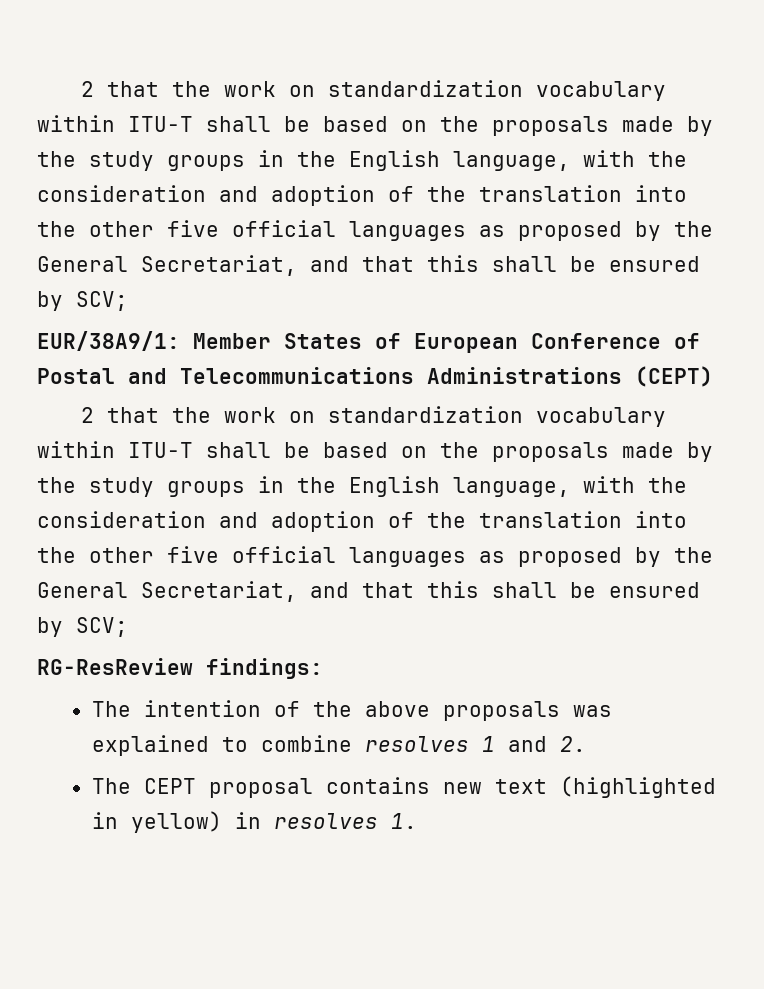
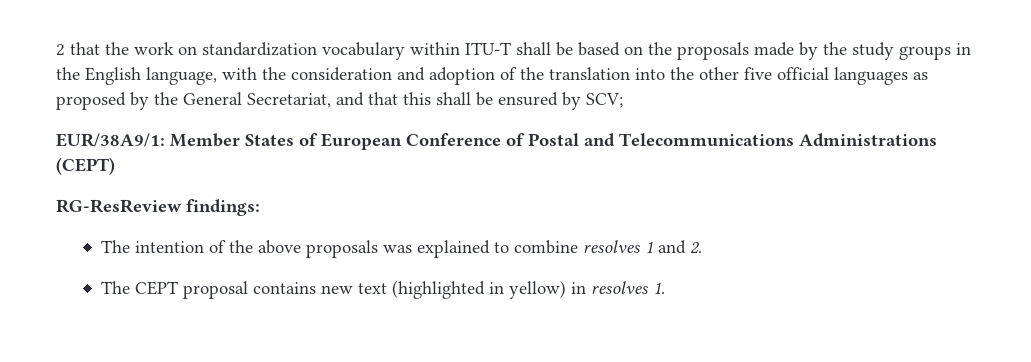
[80,406,666,427] [37,441,713,462] [37,476,687,497] [37,511,687,532] [37,546,713,567] [37,581,700,602] [37,617,128,637] // 2 that the work on standardization vocabulary within ITU-T shall be based on the proposals made by the study groups in the English language, with the consideration and adoption of the translation into the other five official languages as proposed by the General Secretariat, and that this shall be ensured by SCV; -> (115, 166) none

